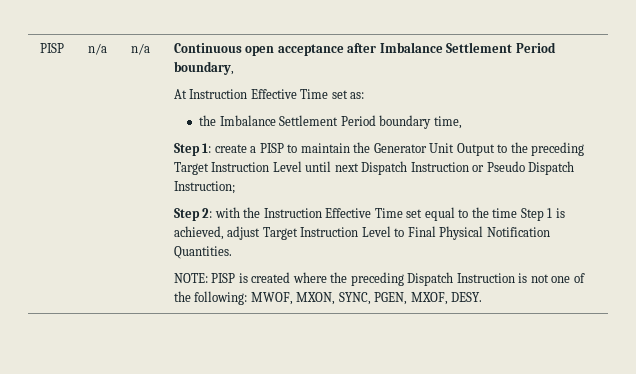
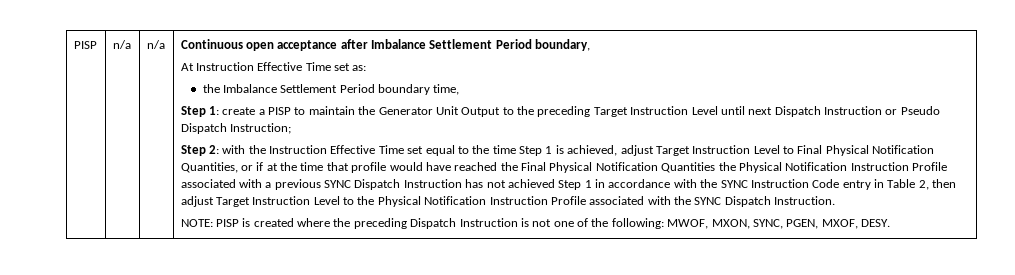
[173,246,232,259] Quantities. -> [180,162,948,173] [180,179,957,190] [180,196,836,207] Quantities, or if at the time that profile would have reached the Final Physical Notification Quantities the Physical Notification Instruction Profile associated with a previous SYNC Dispatch Instruction has not achieved Step 1 in accordance with the SYNC Instruction Code entry in Table 2, then adjust Target Instruction Level to the Physical Notification Instruction Profile associated with the SYNC Dispatch Instruction.

